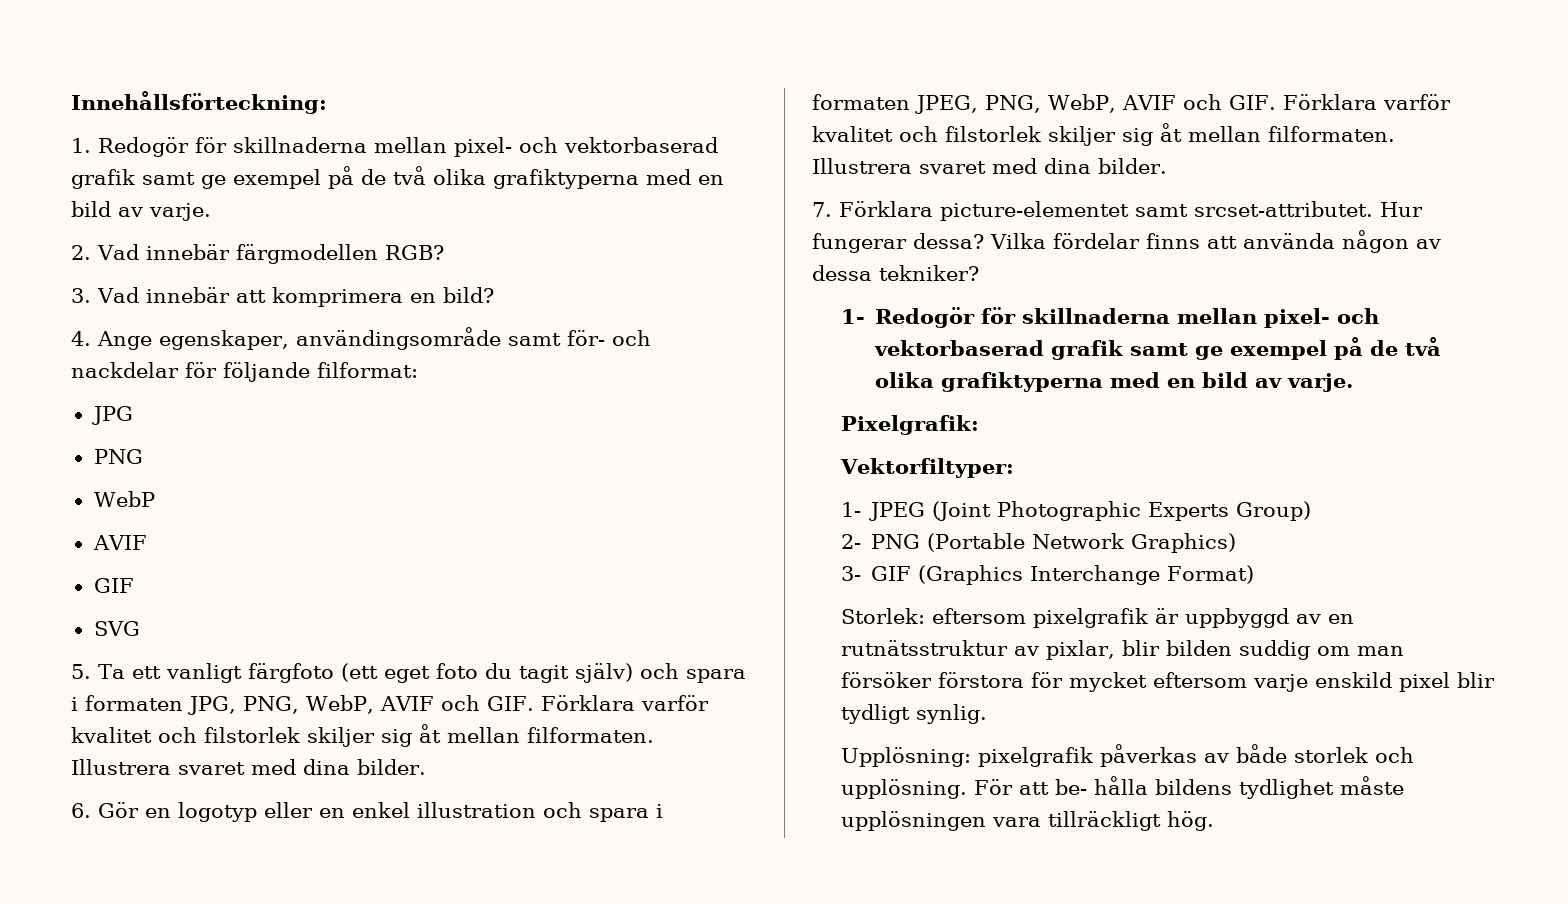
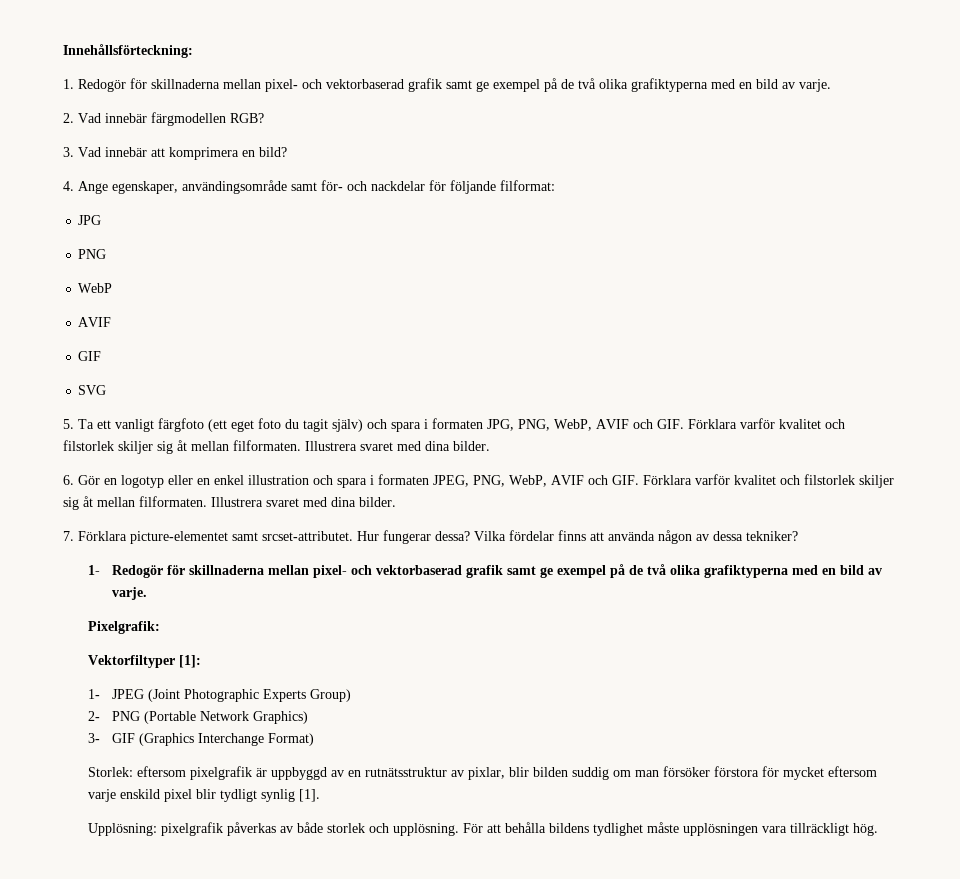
[839,458,1014,478] Vektorfiltyper: -> [87,655,201,668] Vektorfiltyper [1]:
[915,704,987,724] synlig. -> [260,789,320,802] synlig [1].
[1054,776,1148,795] be- hålla -> [504,822,546,833] behålla

